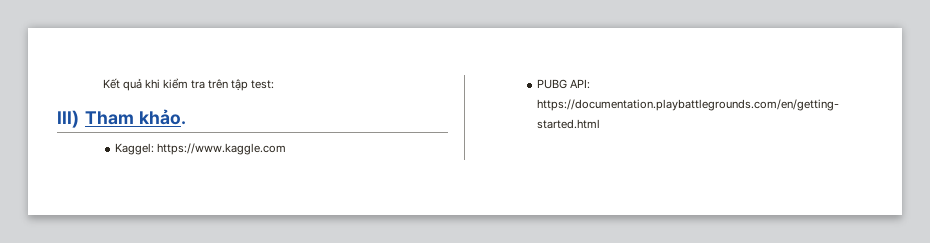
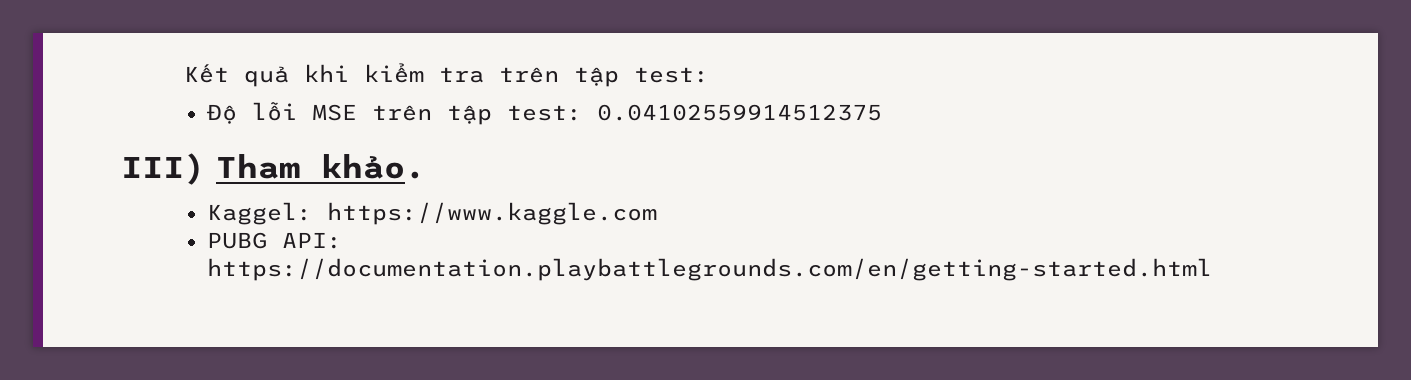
(275, 84) none -> [206,102,883,125] // Độ lỗi MSE trên tập test: 0.04102559914512375

